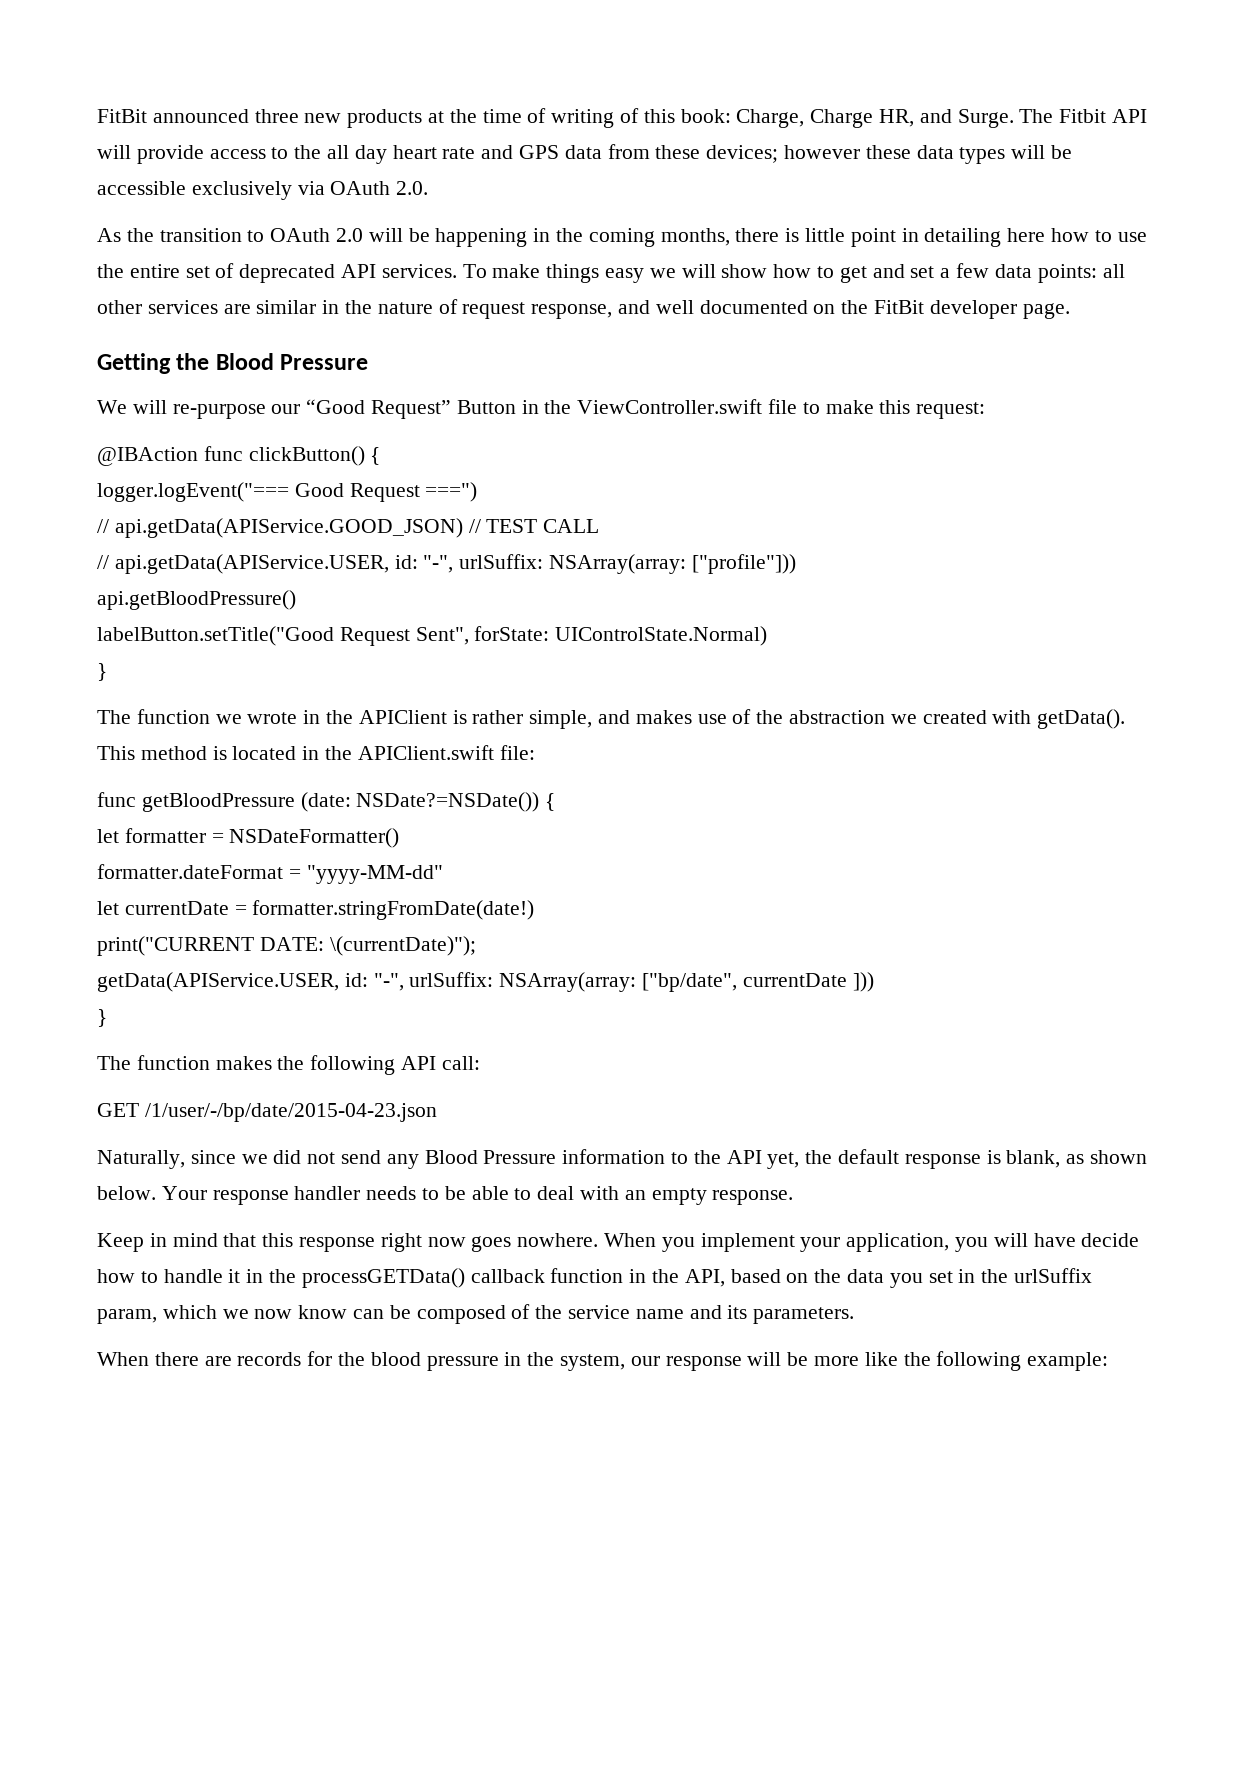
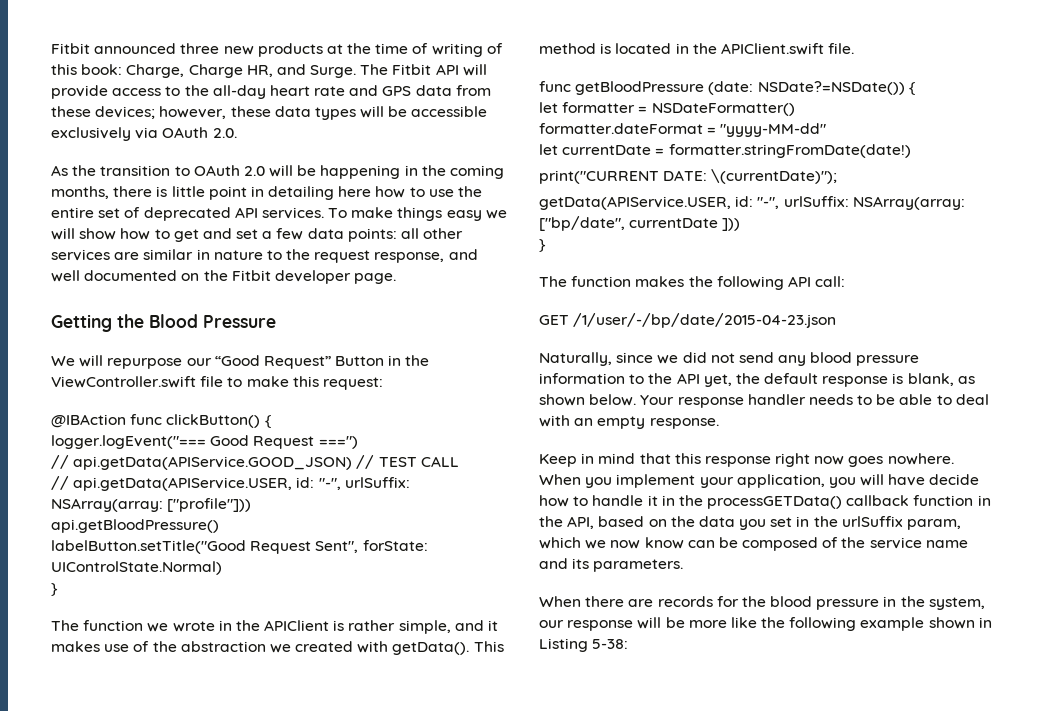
[97,109,147,123] FitBit -> [51,43,90,54] Fitbit
[327,145,387,164] all day -> [212,85,266,99] all-day
[784,145,861,159] however -> [159,106,227,119] however,
[345,299,458,314] the nature of -> [213,249,311,260] nature to the
[874,300,925,314] FitBit -> [231,270,271,281] Fitbit
[172,404,266,419] re-purpose -> [107,358,183,369] repurpose
(631, 717) none -> [488,620,499,631] it
[499,745,535,760] file: -> [828,43,855,54] file.
[424,1150,557,1164] Blood Pressure -> [810,352,920,366] blood pressure
[1027,1352,1109,1371] example: -> [860,617,992,631] [539,638,629,652] example shown in Listing 5-38:

